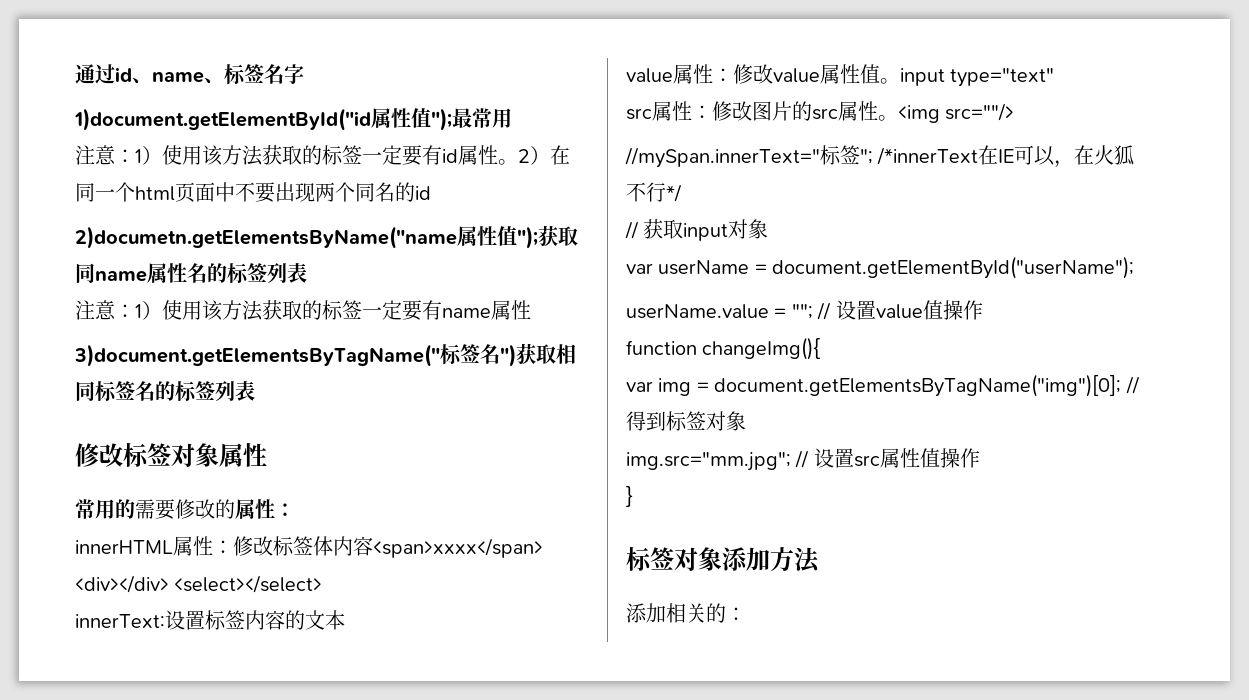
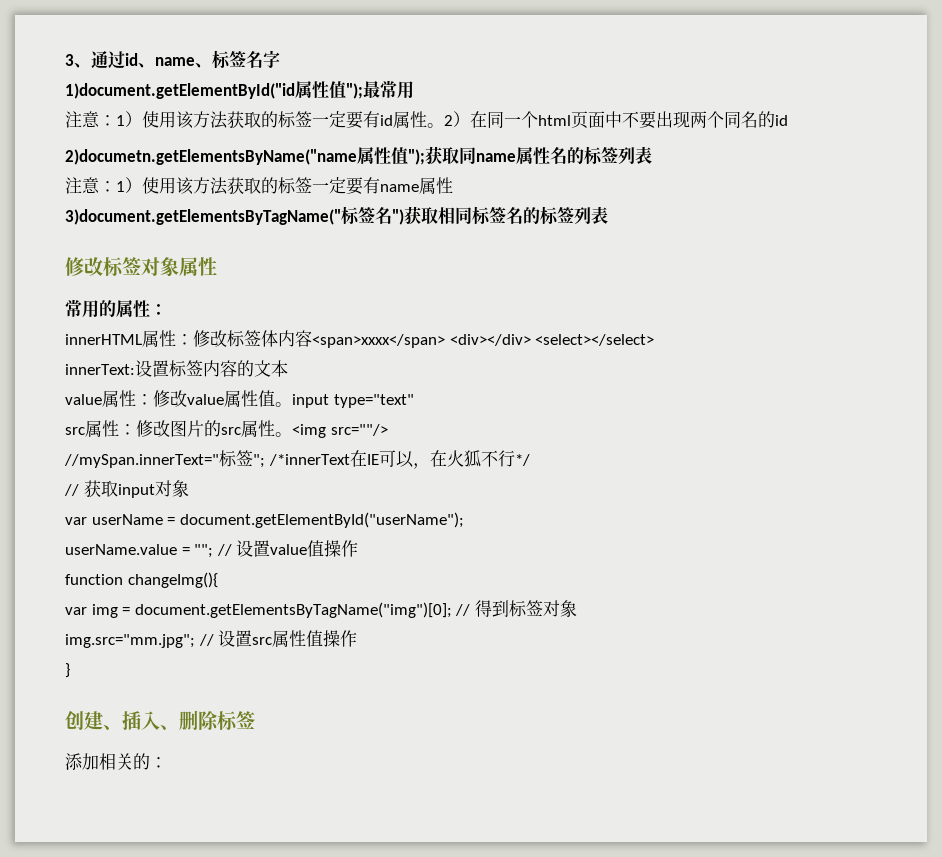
(75, 74) none -> [65,54,91,68] 3、
[135,499,235,520] 需要修改的 -> (116, 308) none
[626,547,820,573] 标签对象添加方法 -> [65,710,255,731] 创建、插入、删除标签

